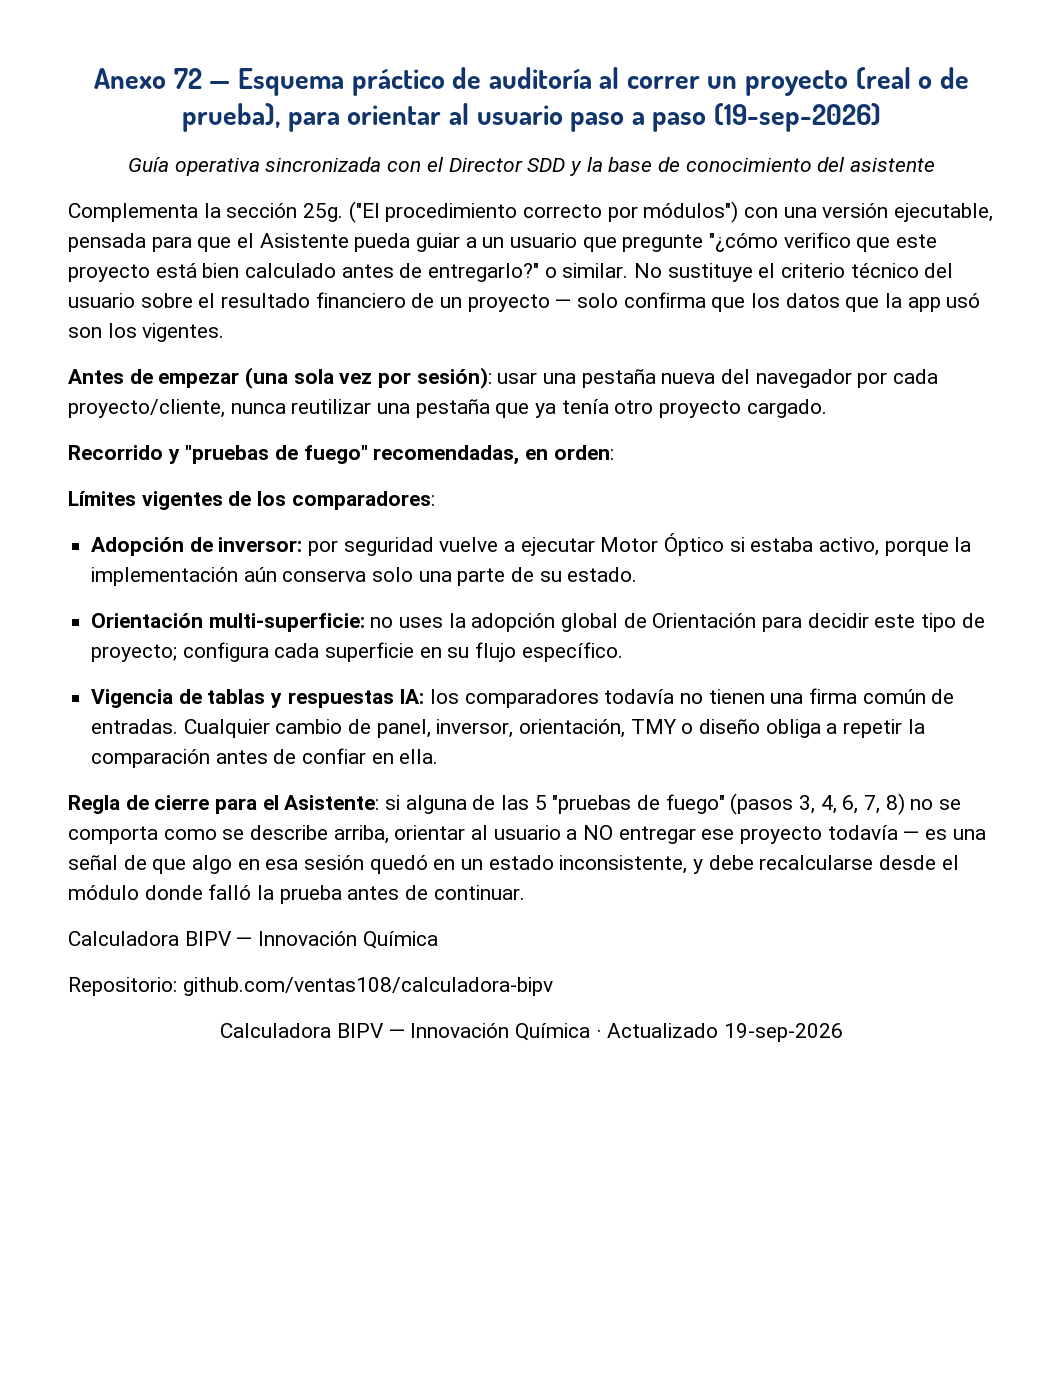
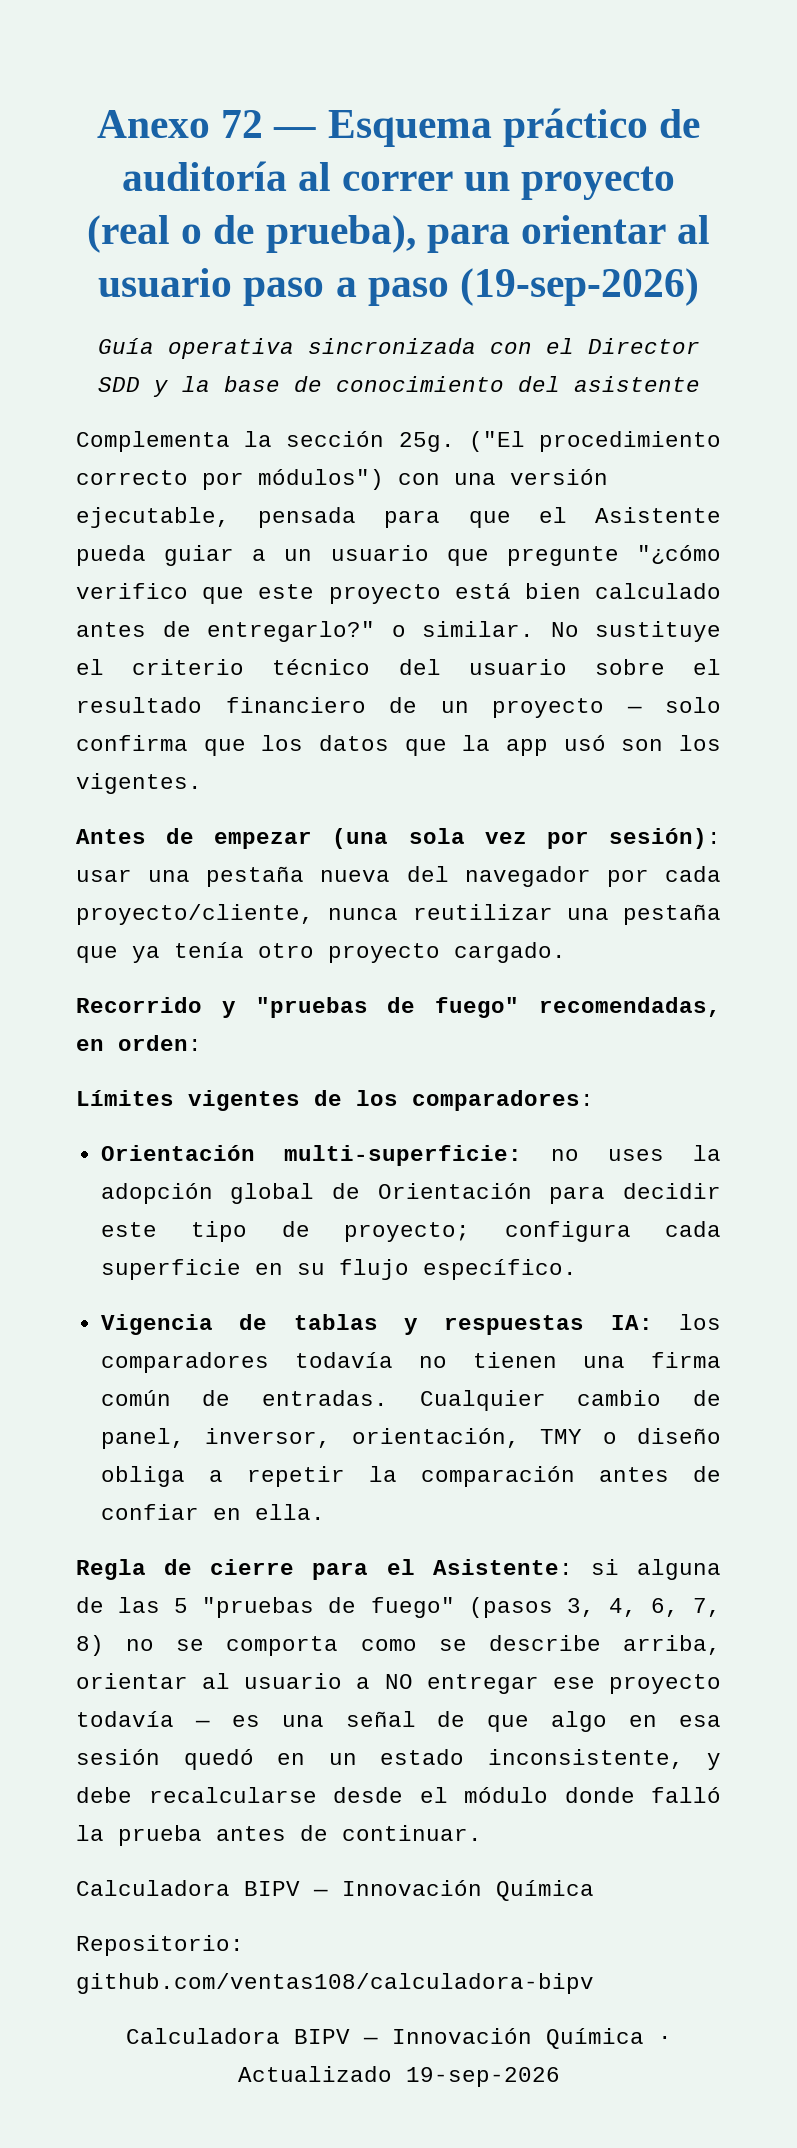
[91,533,972,556] [91,567,638,586] // Adopción de inversor: por seguridad vuelve a ejecutar Motor Óptico si estaba activo, porque la implementación aún conserva solo una parte de su estado. -> (594, 1100) none

